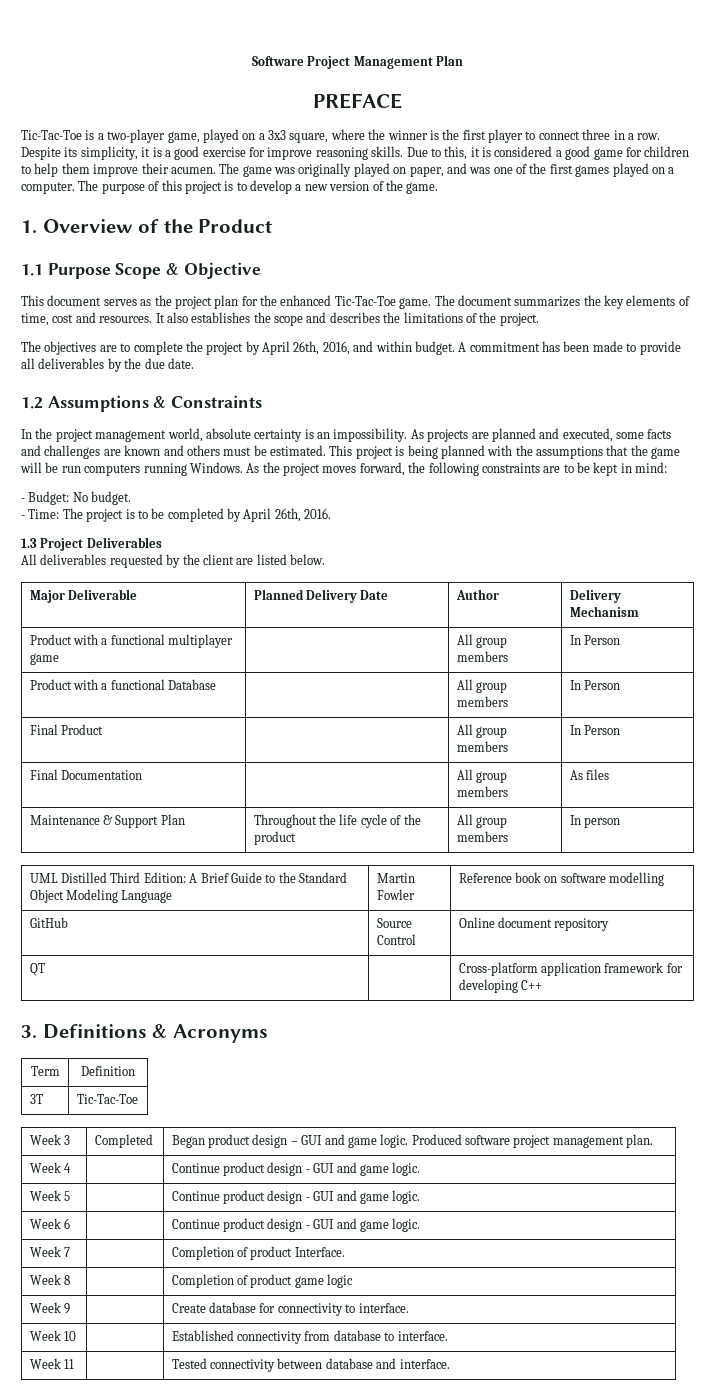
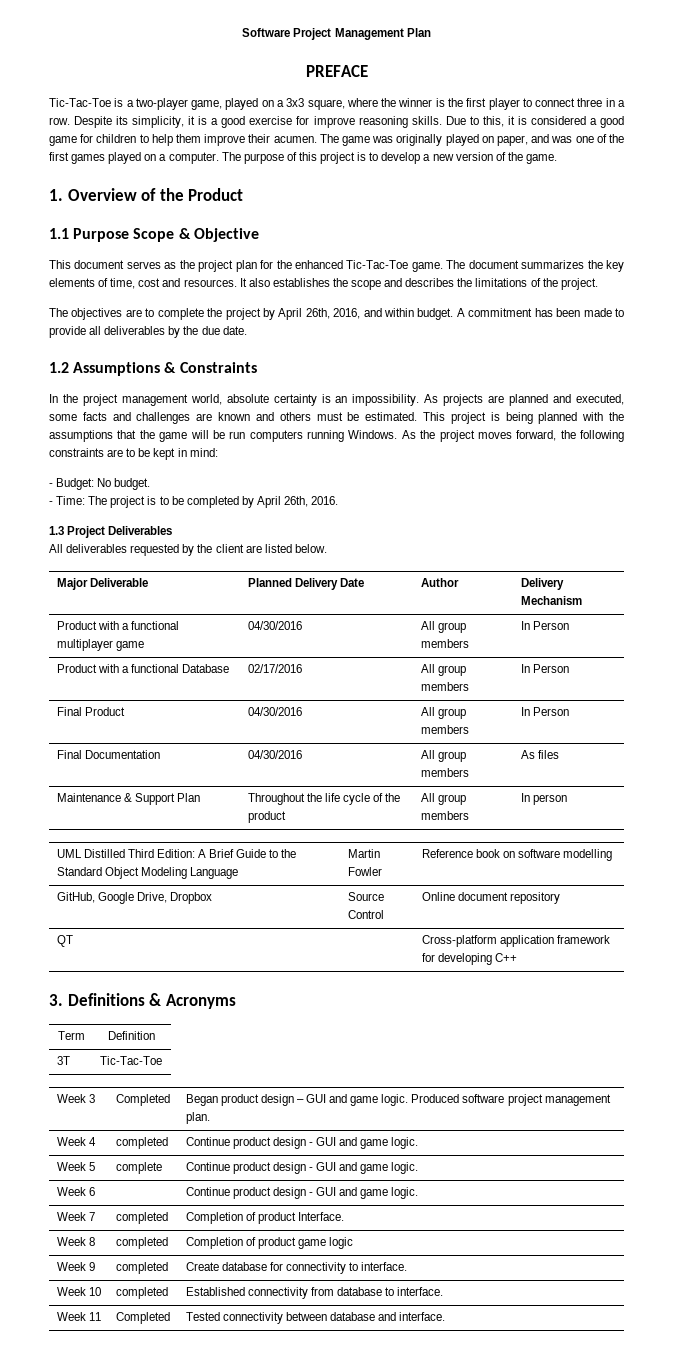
(59, 659) none -> [247,621,302,630] 04/30/2016
(217, 684) none -> [247,664,302,673] 02/17/2016
(104, 729) none -> [247,707,302,716] 04/30/2016
(143, 775) none -> [247,750,302,759] 04/30/2016
[29,917,68,928] GitHub -> [56,892,212,904] GitHub, Google Drive, Dropbox
(72, 1168) none -> [115,1137,168,1149] completed
(71, 1196) none -> [115,1162,162,1174] complete
(71, 1252) none -> [115,1212,168,1224] completed
(71, 1280) none -> [115,1237,168,1249] completed
(71, 1308) none -> [115,1262,168,1274] completed
(77, 1336) none -> [115,1287,168,1299] completed
(75, 1364) none -> [115,1312,170,1324] Completed

